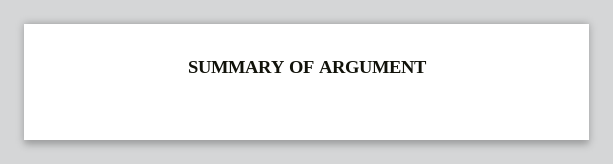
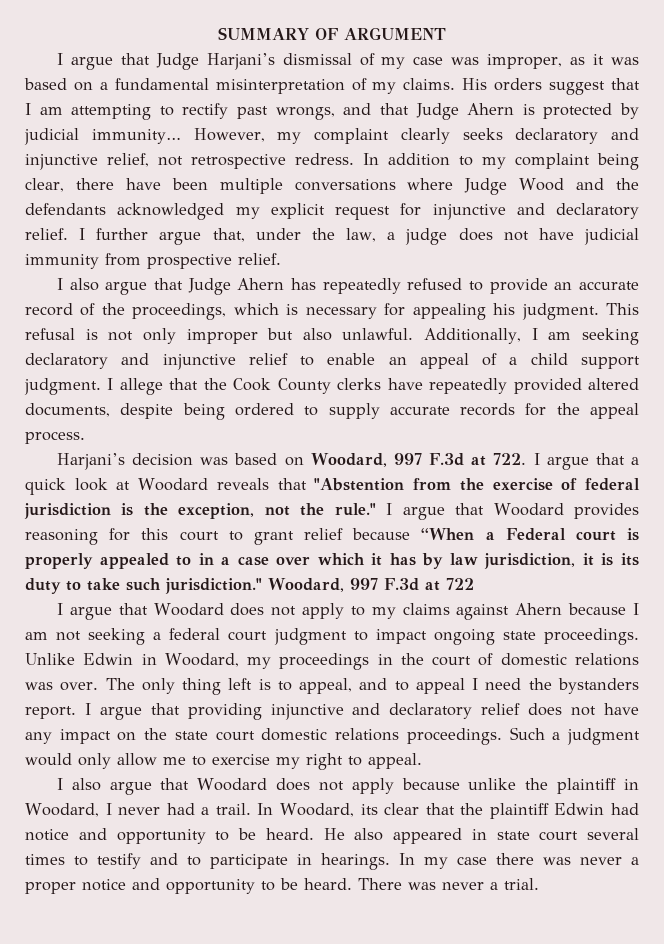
(427, 67) none -> [56,53,639,70] [24,78,640,95] [25,103,640,120] [24,128,639,145] [25,153,639,170] [25,178,639,195] [25,203,639,220] [25,228,640,245] [25,253,281,269] [56,278,639,295] [25,303,639,320] [25,328,639,345] [25,353,640,370] [24,378,639,395] [25,403,639,420] [25,431,85,444] [56,453,639,470] [25,478,640,495] [24,503,640,520] [25,528,639,545] [25,553,639,569] [25,578,474,594] [56,603,639,620] [25,628,639,645] [25,653,640,670] [25,678,640,695] [25,703,639,720] [25,727,641,745] [25,753,422,770] [56,778,639,795] [25,803,639,819] [25,828,639,844] [25,853,639,870] [25,878,539,894] // I argue that Judge Harjani’s dismissal of my case was improper, as it was based on a fundamental misinterpretation of my claims. His orders suggest that I am attempting to rectify past wrongs, and that Judge Ahern is protected by judicial immunity… However, my complaint clearly seeks declaratory and injunctive relief, not retrospective redress. In addition to my complaint being clear, there have been multiple conversations where Judge Wood and the defendants acknowledged my explicit request for injunctive and declaratory relief. I further argue that, under the law, a judge does not have judicial immunity from prospective relief. // I also argue that Judge Ahern has repeatedly refused to provide an accurate record of the proceedings, which is necessary for appealing his judgment. This refusal is not only improper but also unlawful. Additionally, I am seeking declaratory and injunctive relief to enable an appeal of a child support judgment. I allege that the Cook County clerks have repeatedly provided altered documents, despite being ordered to supply accurate records for the appeal process. // Harjani’s decision was based on Woodard, 997 F.3d at 722. I argue that a quick look at Woodard reveals that "Abstention from the exercise of federal jurisdiction is the exception, not the rule." I argue that Woodard provides reasoning for this court to grant relief because “When a Federal court is properly appealed to in a case over which it has by law jurisdiction, it is its duty to take such jurisdiction." Woodard, 997 F.3d at 722 // I argue that Woodard does not apply to my claims against Ahern because I am not seeking a federal court judgment to impact ongoing state proceedings. Unlike Edwin in Woodard, my proceedings in the court of domestic relations was over. The only thing left is to appeal, and to appeal I need the bystanders report. I argue that providing injunctive and declaratory relief does not have any impact on the state court domestic relations proceedings. Such a judgment would only allow me to exercise my right to appeal. // I also argue that Woodard does not apply because unlike the plaintiff in Woodard, I never had a trail. In Woodard, its clear that the plaintiff Edwin had notice and opportunity to be heard. He also appeared in state court several times to testify and to participate in hearings. In my case there was never a proper notice and opportunity to be heard. There was never a trial.

